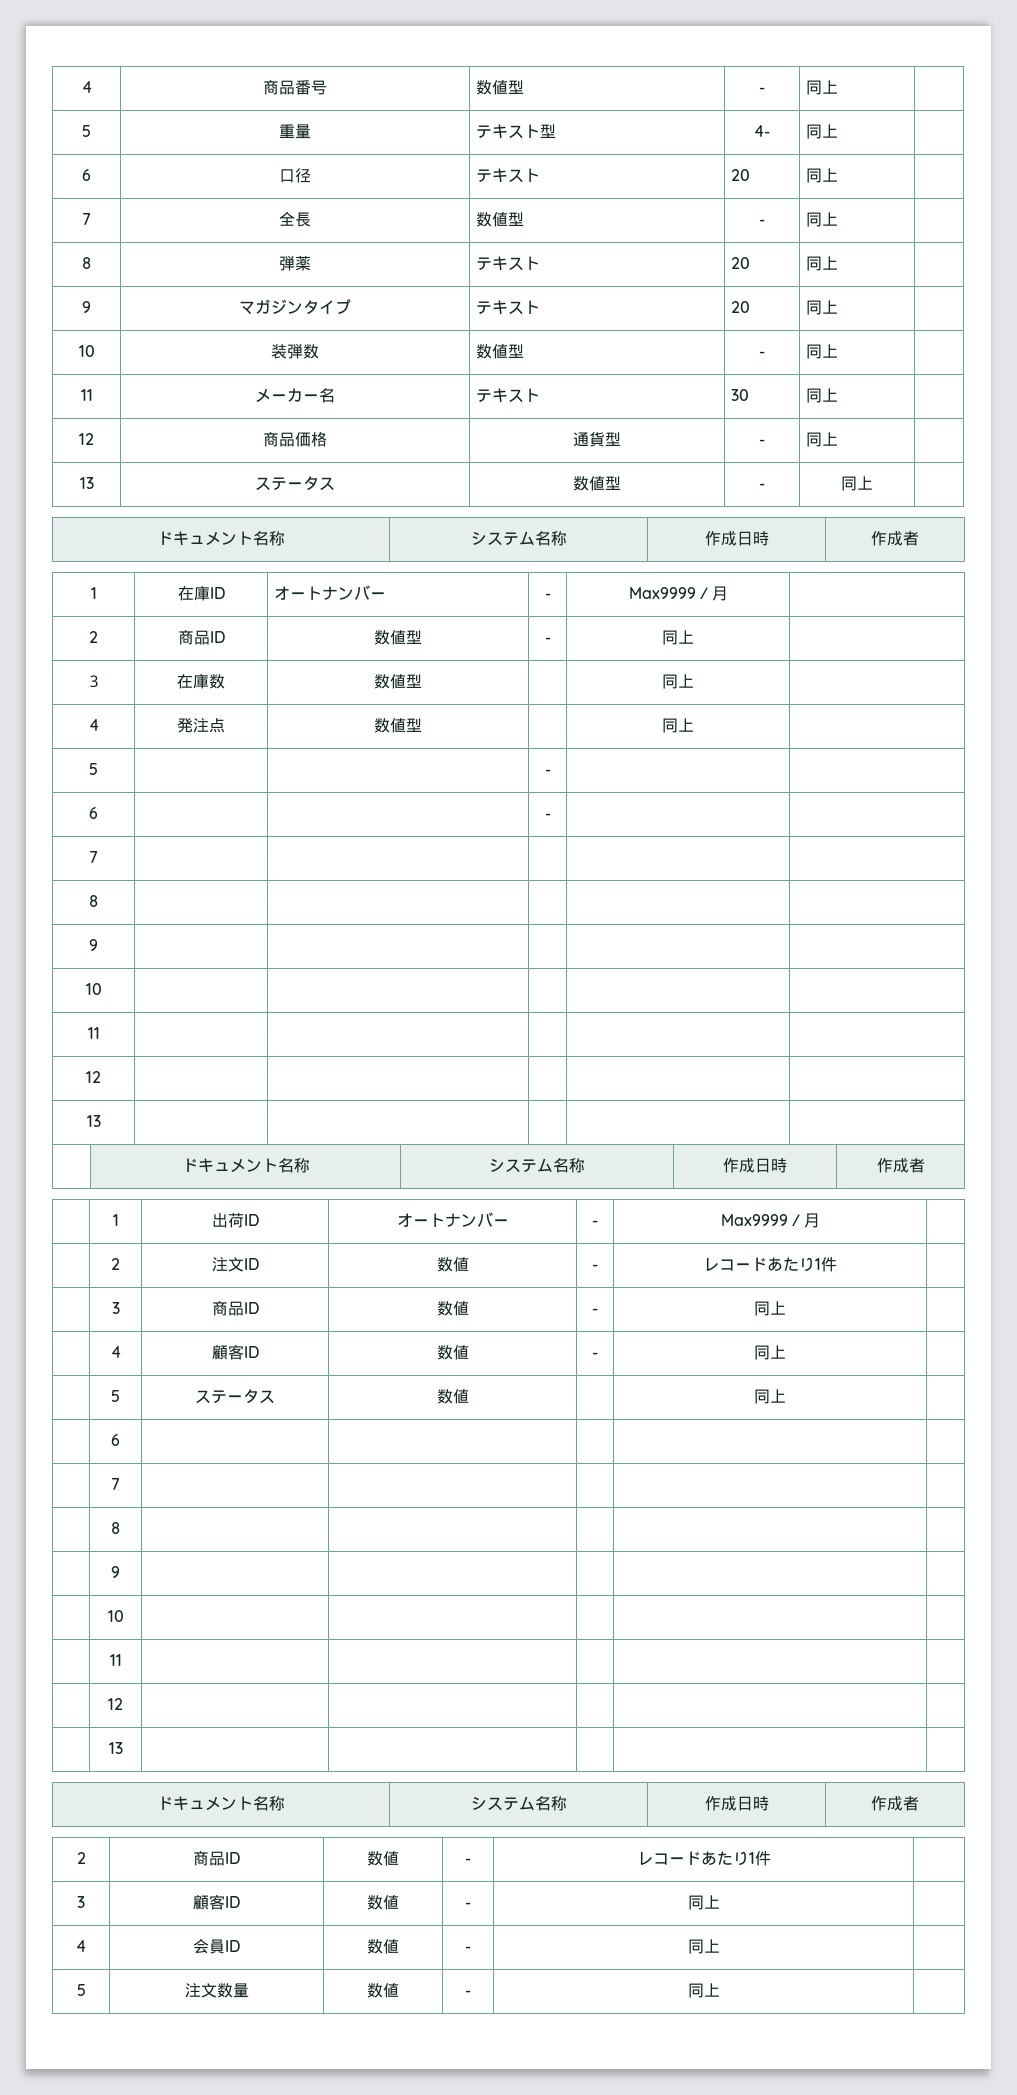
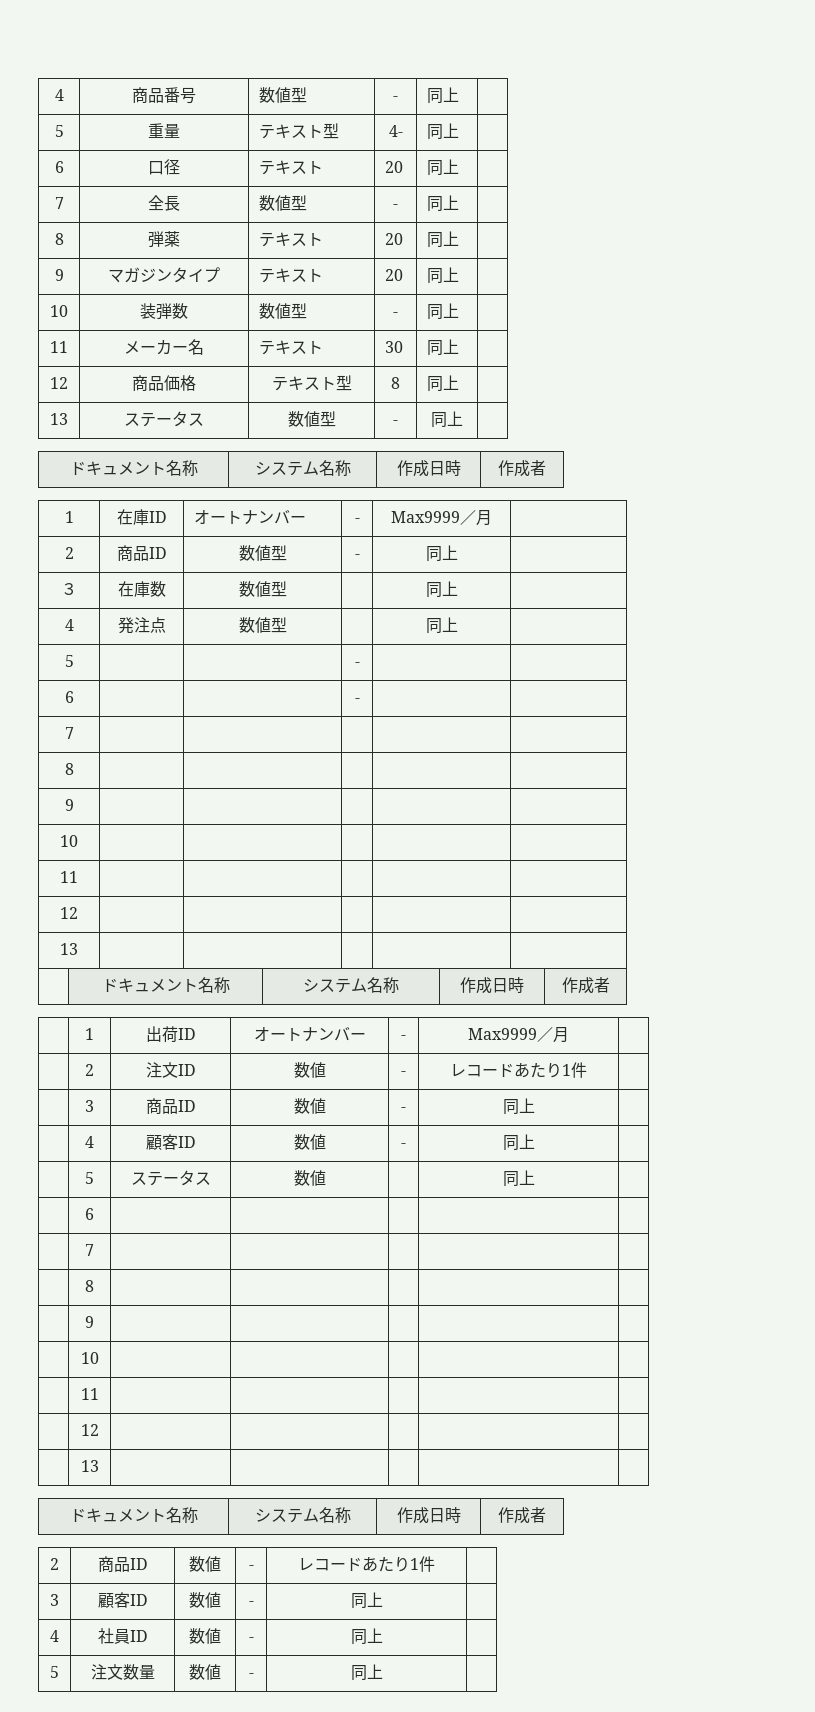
[573,431,621,447] [759,439,765,445] 通貨型 | - -> [271,375,352,391] [391,377,400,389] テキスト型 | 8
[193,1938,209,1954] 会 -> [97,1628,114,1644] 社

